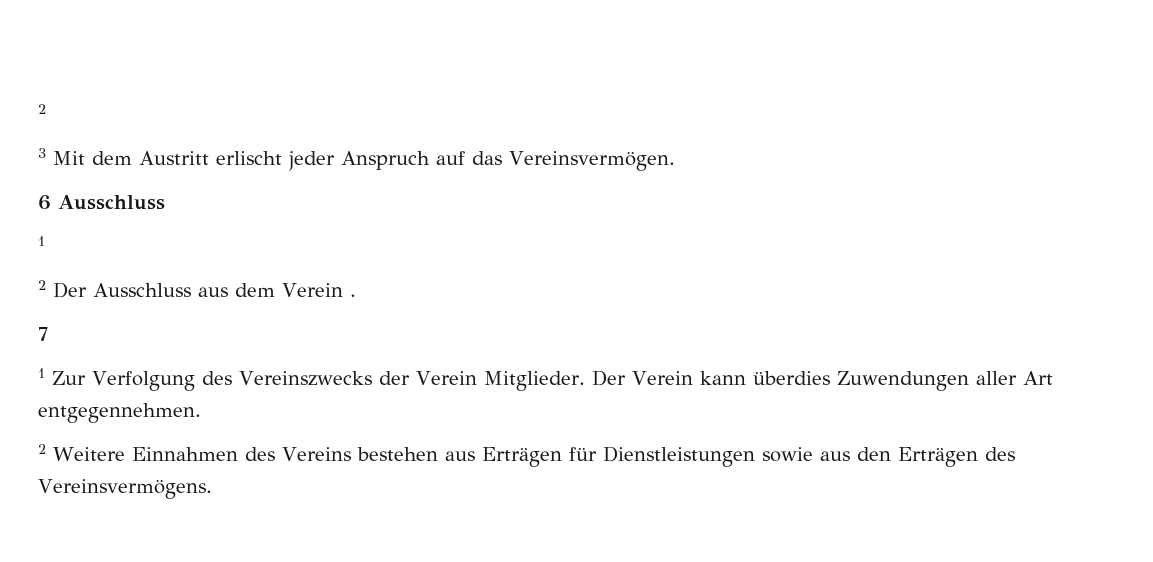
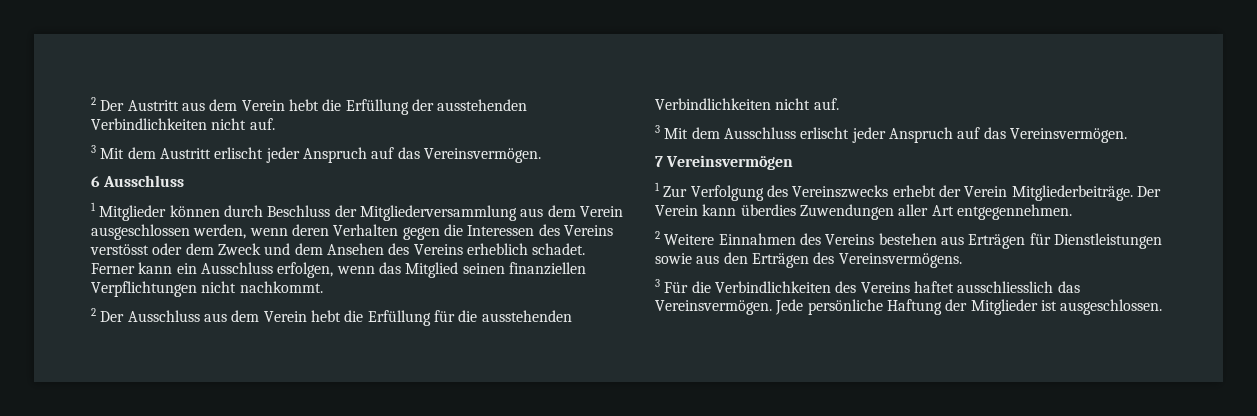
[38,104,46,114] 2 -> [91,97,528,115] [91,118,275,130] 2 Der Austritt aus dem Verein hebt die Erfüllung der ausstehenden Verbindlichkeiten nicht auf.
(45, 241) none -> [99,205,623,221] [91,224,613,240] [90,243,586,255] [91,262,586,278] [91,281,323,297] Mitglieder können durch Beschluss der Mitgliederversammlung aus dem Verein ausgeschlossen werden, wenn deren Verhalten gegen die Interessen des Vereins verstösst oder dem Zweck und dem Ansehen des Vereins erheblich schadet. Ferner kann ein Ausschluss erfolgen, wenn das Mitglied seinen finanziellen Verpflichtungen nicht nachkommt.
[349,294,356,297] . -> [310,310,572,326] [655,98,839,110] [655,125,1127,143] hebt die Erfüllung für die ausstehenden Verbindlichkeiten nicht auf. // 3 Mit dem Ausschluss erlischt jeder Anspruch auf das Vereinsvermögen.
(48, 334) none -> [666,155,794,170] Vereinsvermögen
(372, 378) none -> [892,185,936,197] erhebt
[483,371,585,391] Mitglieder. -> [1011,185,1133,201] Mitgliederbeiträge.
(212, 489) none -> [655,279,1080,293] [655,299,1163,315] // 3 Für die Verbindlichkeiten des Vereins haftet ausschliesslich das Vereinsvermögen. Jede persönliche Haftung der Mitglieder ist ausgeschlossen.

